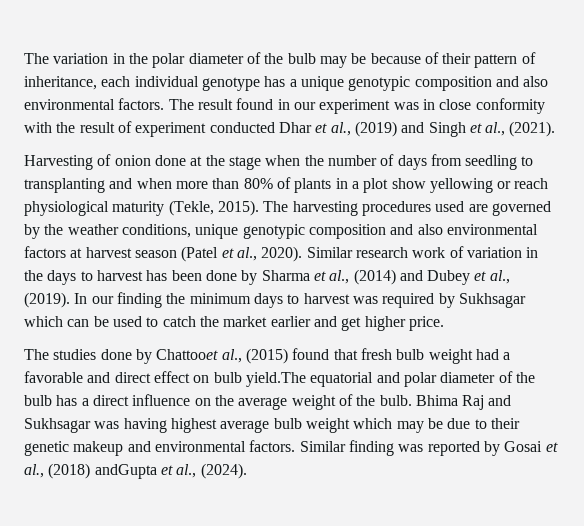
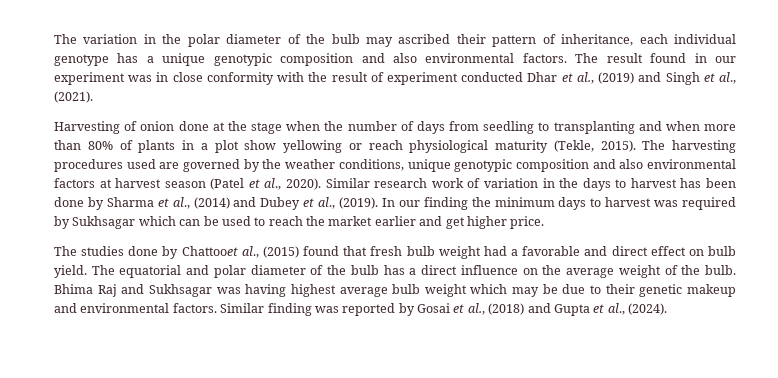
[351,52,439,64] be because of -> [398,34,451,44] ascribed
[162,316,196,327] catch -> [268,216,303,226] reach
[245,372,306,387] yield.The -> [54,265,115,278] yield. The
[94,464,157,479] andGupta -> [527,303,590,316] and Gupta

